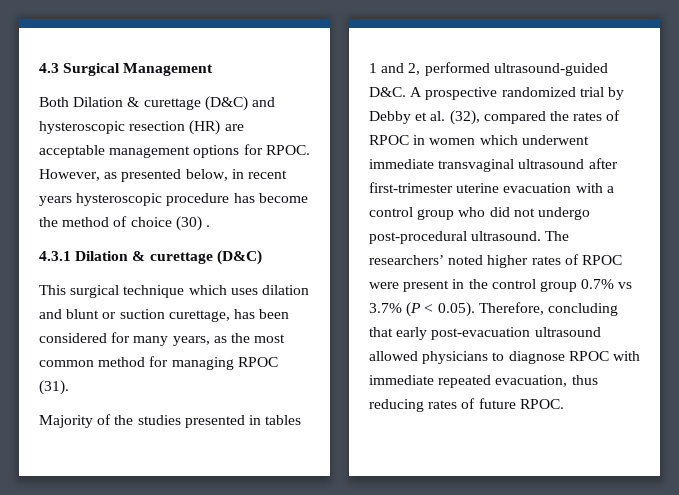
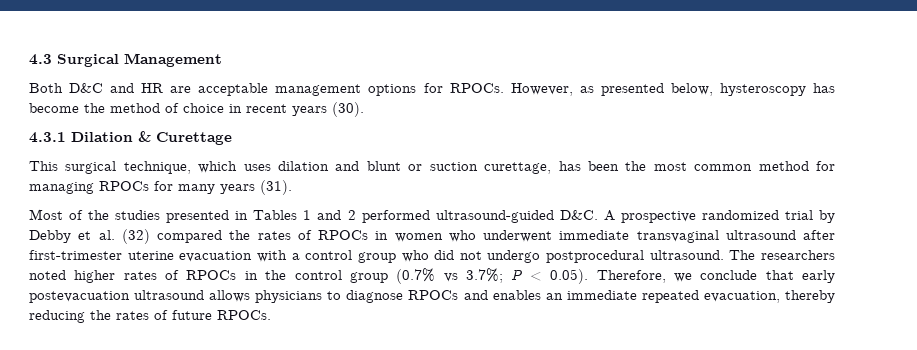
[73,96,275,111] [39,120,221,135] Dilation & curettage (D&C) and hysteroscopic resection (HR) -> [69,83,164,93] D&C and HR
[265,145,310,155] RPOC. -> [449,83,504,93] RPOCs.
[231,169,287,179] [39,193,230,206] in recent years hysteroscopic procedure -> [719,83,806,96] hysteroscopy
[175,216,210,231] (30) . -> [229,102,364,117] in recent years (30).
[149,250,262,265] curettage (D&C) -> [156,132,232,145] Curettage
[123,285,185,298] technique -> [123,161,191,174] technique,
[39,332,227,346] considered for many years, as -> (619, 166) none
[237,357,278,367] RPOC -> [99,181,255,194] RPOCs for many years
[39,415,93,428] Majority -> [29,209,63,220] Most
[265,415,302,425] tables -> [253,210,298,220] Tables
[408,63,421,75] 2, -> [347,210,356,220] 2
[449,110,480,125] (32), -> [121,229,150,244] (32)
[369,135,409,145] RPOC -> [318,230,368,240] RPOCs
[479,135,518,145] which -> [448,230,476,242] who
[369,231,467,244] post-procedural -> [546,250,645,263] postprocedural
[369,255,444,265] researchers’ -> [761,250,836,260] researchers
[581,255,622,265] [369,280,450,292] RPOC were present -> [186,270,237,280] RPOCs
[581,279,633,289] [369,302,618,317] [369,327,601,340] [369,351,640,364] [369,375,598,388] [369,399,424,412] 0.7% vs 3.7% (P < 0.05). Therefore, concluding that early post-evacuation ultrasound allowed physicians to diagnose RPOC with immediate repeated evacuation, thus reducing -> [396,268,835,284] [29,290,836,303] [29,310,111,323] (0.7% vs 3.7%; P < 0.05). Therefore, we conclude that early postevacuation ultrasound allows physicians to diagnose RPOCs and enables an immediate repeated evacuation, thereby reducing the
[519,399,564,409] RPOC. -> [217,310,271,320] RPOCs.

